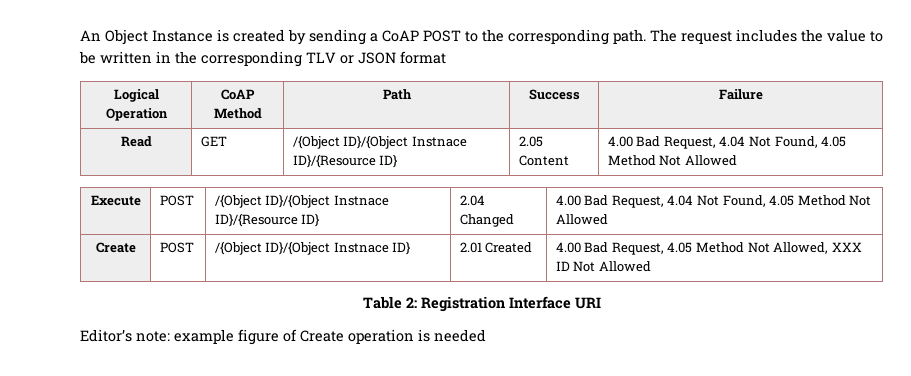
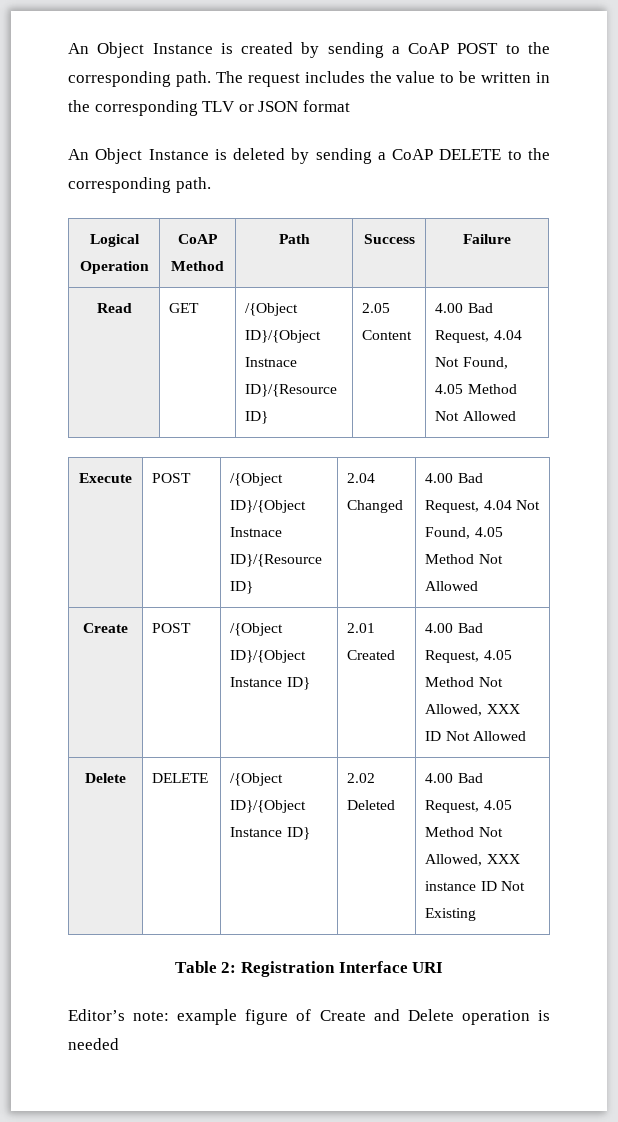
(446, 57) none -> [68,148,550,164] [68,177,211,193] // An Object Instance is deleted by sending a CoAP DELETE to the corresponding path.
[333,242,389,253] Instnace -> [230,677,283,687] Instance
(651, 266) none -> [85,773,126,783] [152,773,209,783] [230,773,284,786] [230,800,307,813] [230,827,310,840] [347,773,376,783] [347,800,396,810] [425,773,483,783] [425,800,512,813] [425,827,503,837] [425,854,520,866] [425,881,525,891] [425,908,477,921] // Delete | DELETE | /{Object ID}/{Object Instance ID} | 2.02 Deleted | 4.00 Bad Request, 4.05 Method Not Allowed, XXX instance ID Not Existing
(344, 336) none -> [373,1009,454,1021] and Delete

